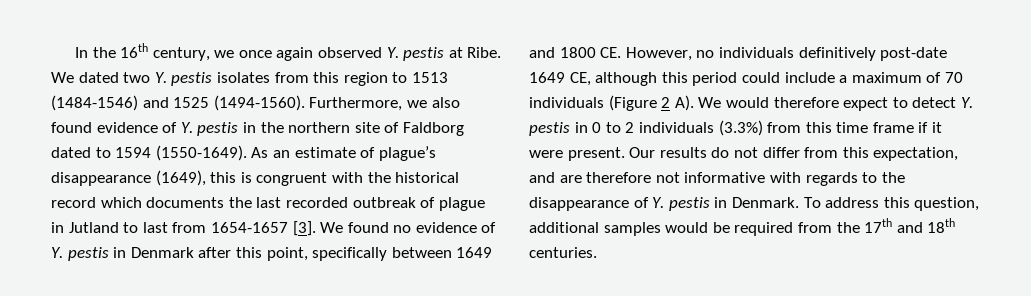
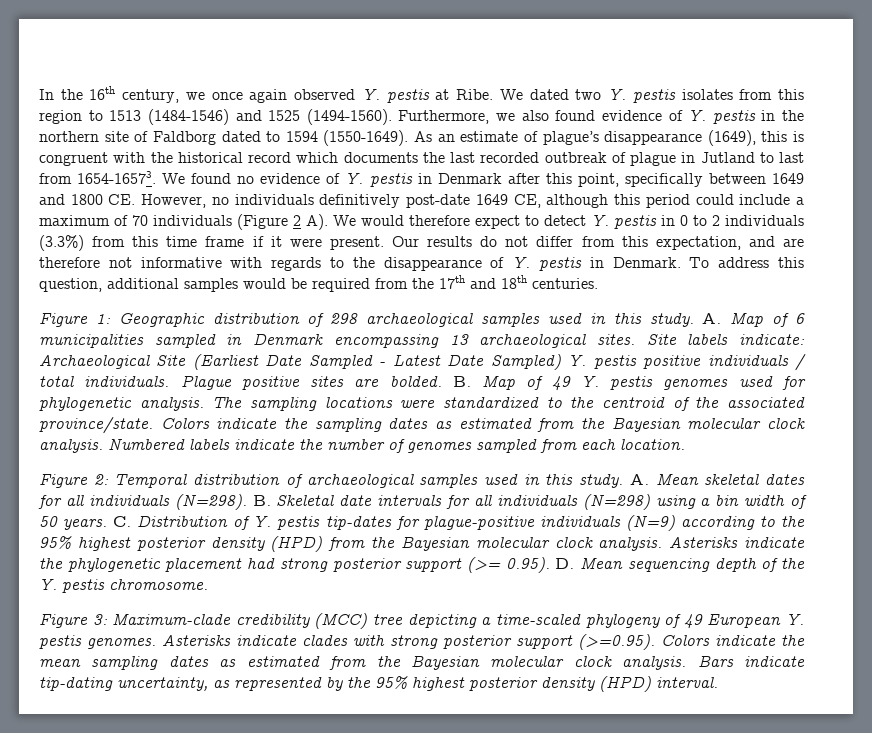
[210,221,316,236] 1654-1657 [3]. -> [77,171,157,184] 1654-16573.
(597, 252) none -> [39,312,806,327] [39,333,806,348] [39,354,806,371] [39,375,806,391] [39,397,805,411] [39,417,805,434] [39,438,685,453] [39,473,805,488] [38,494,807,510] [39,515,805,531] [39,536,806,552] [39,557,805,573] [39,578,208,593] [39,613,805,629] [39,634,805,650] [39,655,805,670] [39,676,718,692] // Figure 1: Geographic distribution of 298 archaeological samples used in this study. A. Map of 6 municipalities sampled in Denmark encompassing 13 archaeological sites. Site labels indicate: Archaeological Site (Earliest Date Sampled - Latest Date Sampled) Y. pestis positive individuals / total individuals. Plague positive sites are bolded. B. Map of 49 Y. pestis genomes used for phylogenetic analysis. The sampling locations were standardized to the centroid of the associated province/state. Colors indicate the sampling dates as estimated from the Bayesian molecular clock analysis. Numbered labels indicate the number of genomes sampled from each location. // Figure 2: Temporal distribution of archaeological samples used in this study. A. Mean skeletal dates for all individuals (N=298). B. Skeletal date intervals for all individuals (N=298) using a bin width of 50 years. C. Distribution of Y. pestis tip-dates for plague-positive individuals (N=9) according to the 95% highest posterior density (HPD) from the Bayesian molecular clock analysis. Asterisks indicate the phylogenetic placement had strong posterior support (>= 0.95). D. Mean sequencing depth of the Y. pestis chromosome. // Figure 3: Maximum-clade credibility (MCC) tree depicting a time-scaled phylogeny of 49 European Y. pestis genomes. Asterisks indicate clades with strong posterior support (>=0.95). Colors indicate the mean sampling dates as estimated from the Bayesian molecular clock analysis. Bars indicate tip-dating uncertainty, as represented by the 95% highest posterior density (HPD) interval.

